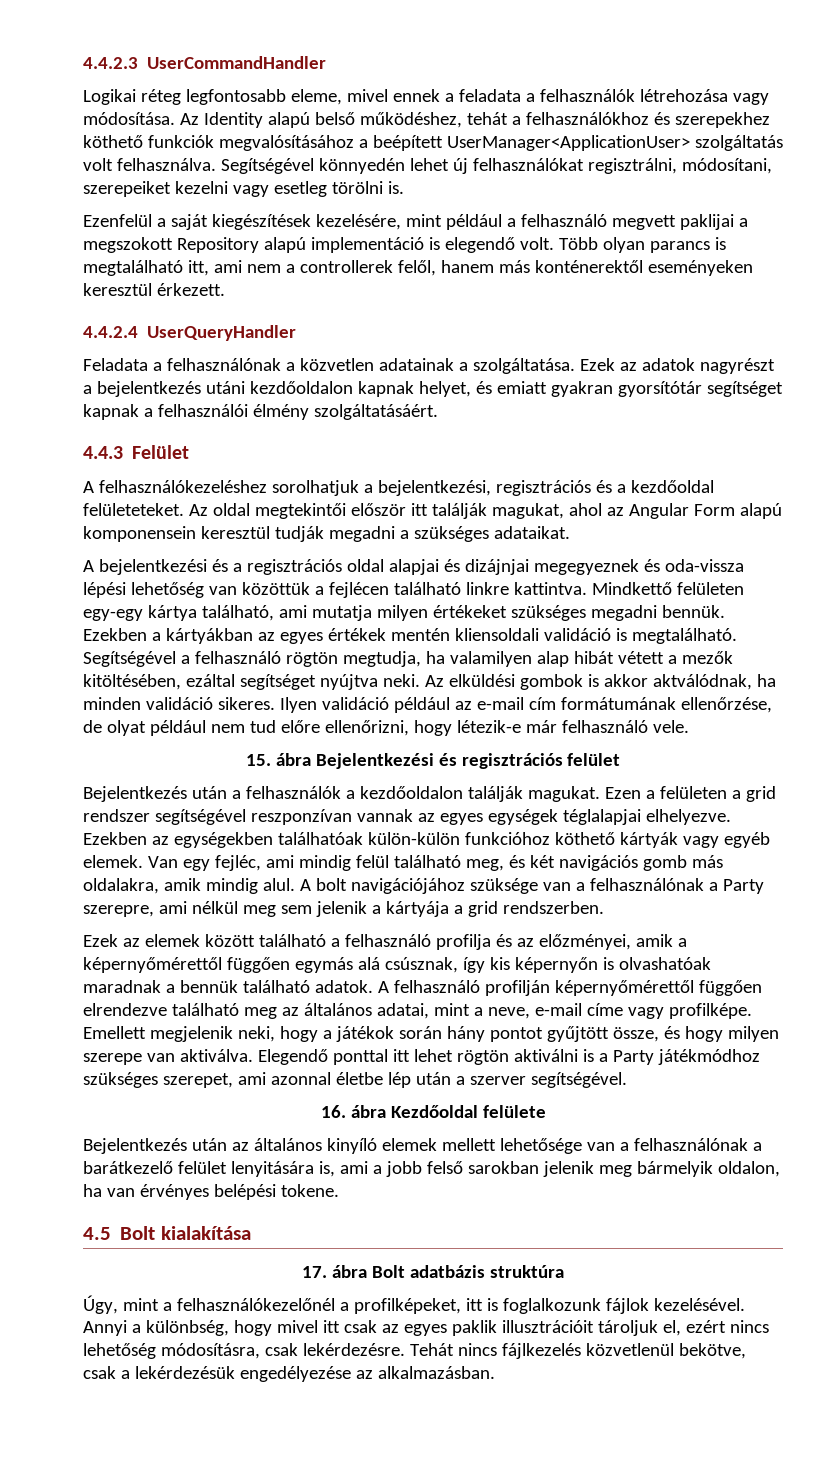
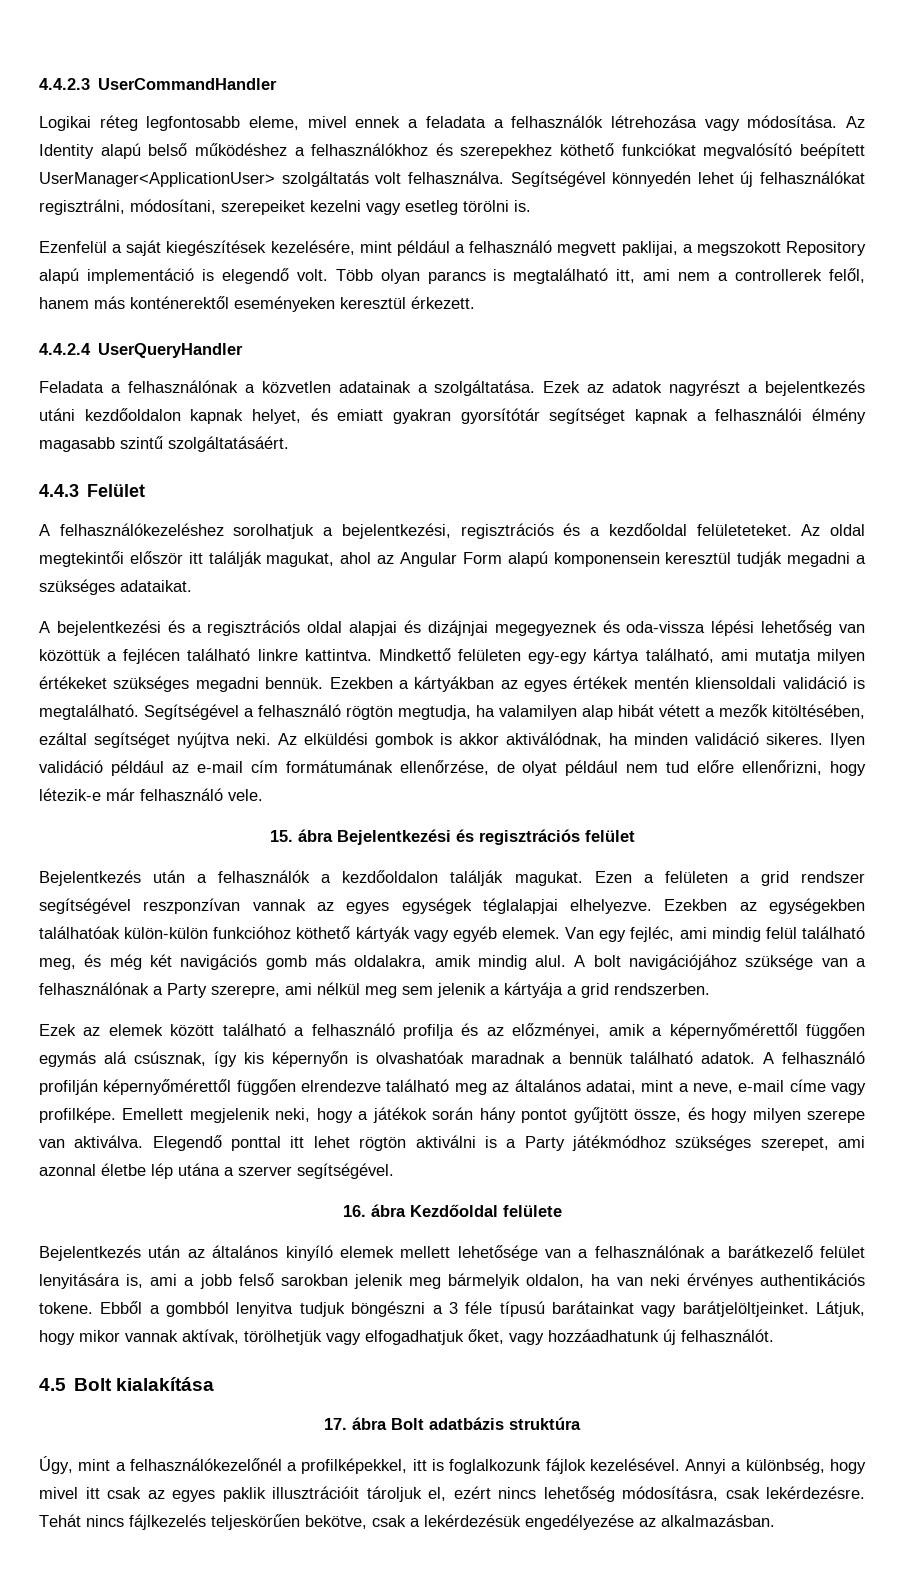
[359,112,508,128] működéshez, tehát -> [194,143,287,156] működéshez
[147,135,368,151] funkciók megvalósításához a -> [621,143,793,159] funkciókat megvalósító
[679,214,734,230] paklijai -> [621,241,678,256] paklijai,
(309, 412) none -> [39,436,163,452] magasabb szintű
[652,674,752,690] aktválódnak, -> [506,732,602,747] aktiválódnak,
(525, 861) none -> [109,954,142,970] még
[415,1072,451,1085] után -> [178,1163,220,1176] utána
[139,1184,339,1200] érvényes belépési tokene. -> [649,1273,865,1289] [39,1301,865,1317] [39,1329,774,1345] neki érvényes authentikációs tokene. Ebből a gombból lenyitva tudjuk böngészni a 3 féle típusú barátainkat vagy barátjelöltjeinket. Látjuk, hogy mikor vannak aktívak, törölhetjük vagy elfogadhatjuk őket, vagy hozzáadhatunk új felhasználót.
[353,1298,461,1314] profilképeket, -> [301,1458,408,1474] profilképekkel,
[585,1343,674,1356] közvetlenül -> [211,1514,300,1530] teljeskörűen

